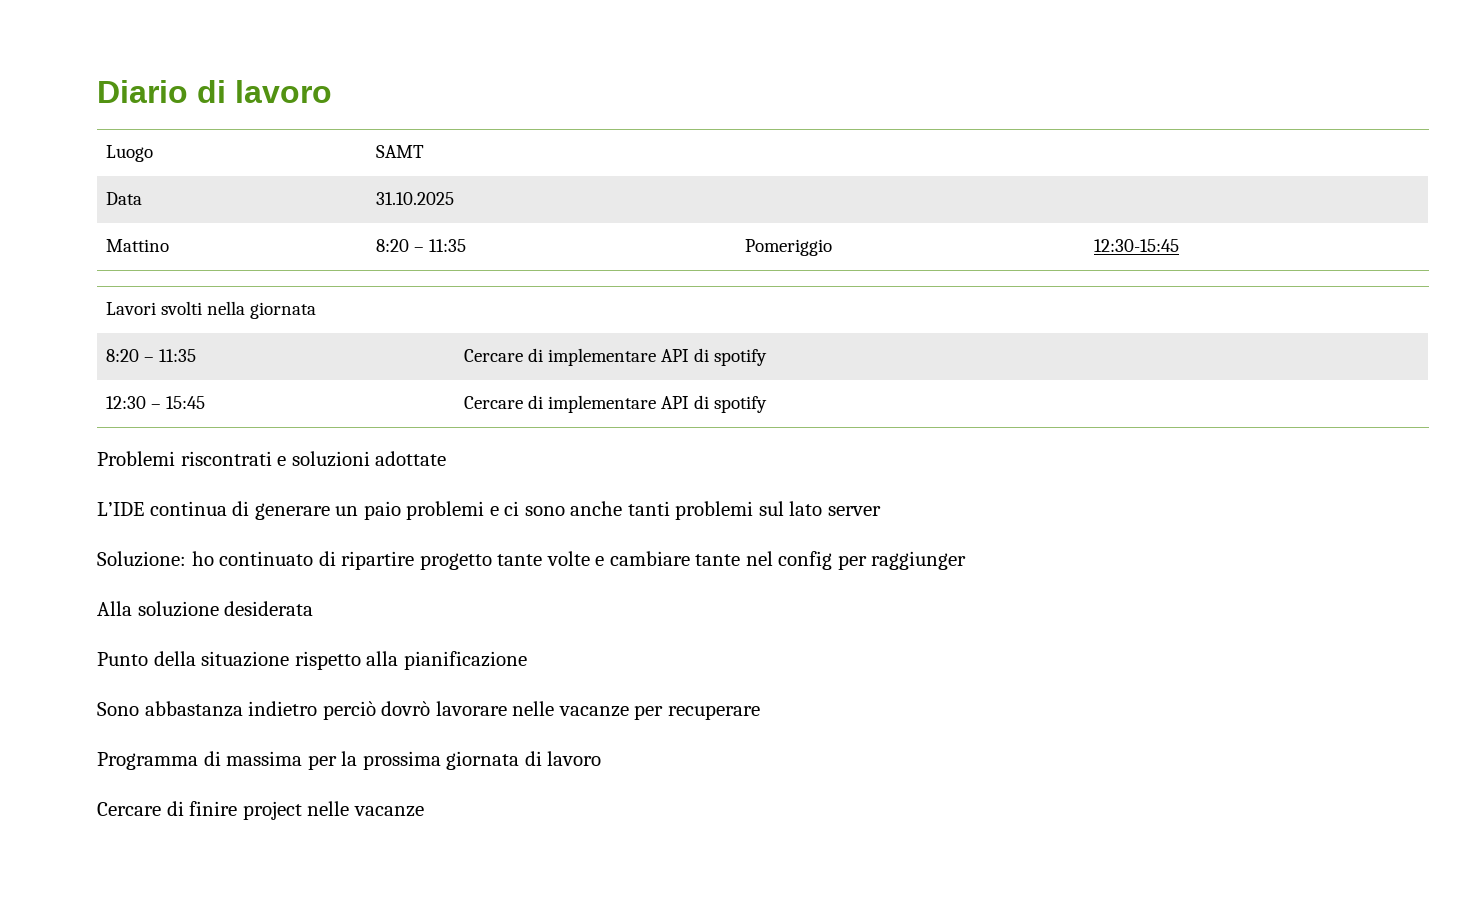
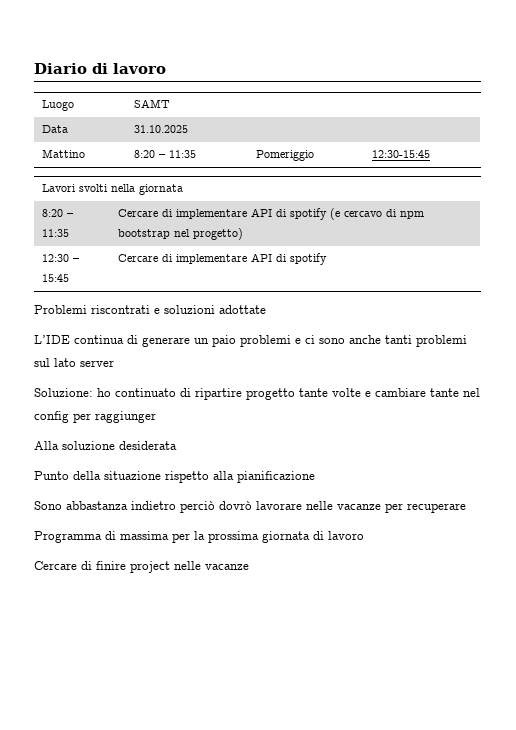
(768, 357) none -> [329,208,424,220] [117,228,243,240] (e cercavo di npm bootstrap nel progetto)

